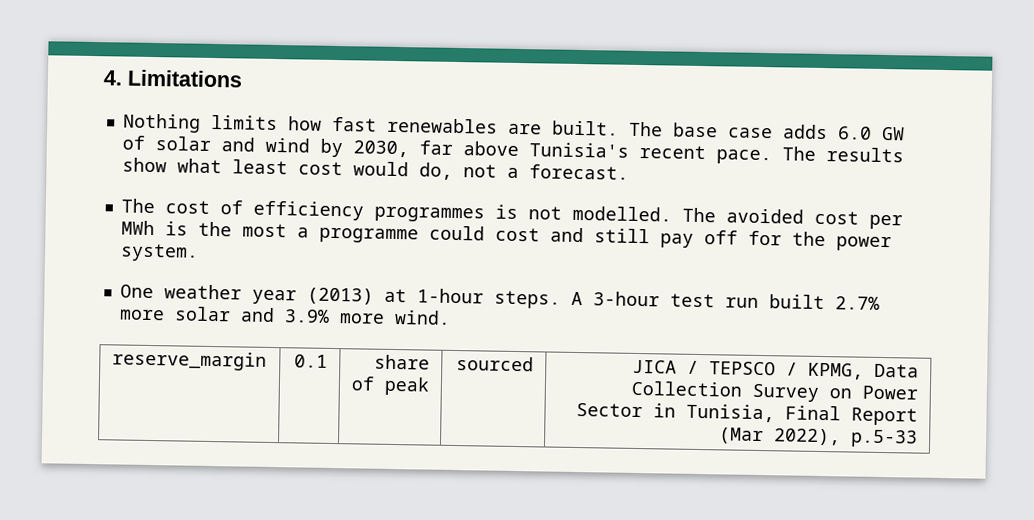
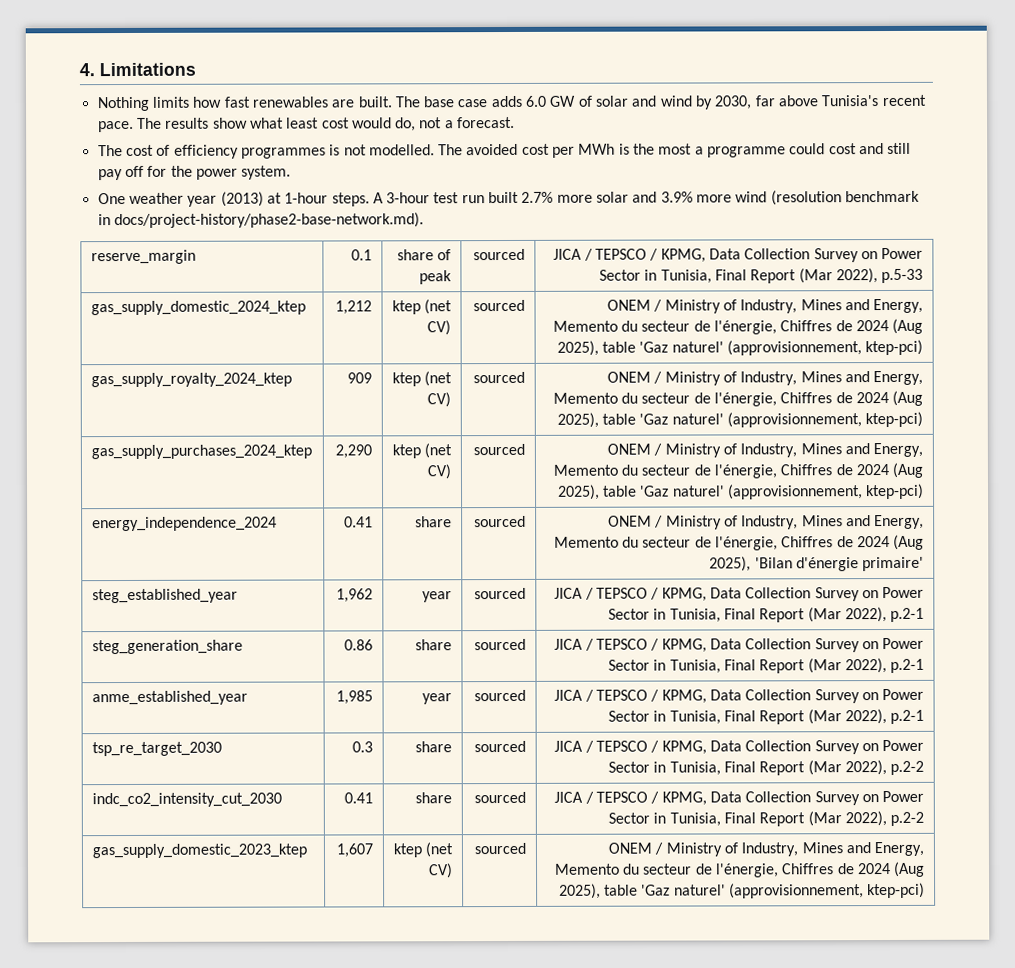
[393,309,451,325] wind. -> [735,190,921,206] [97,212,424,229] wind (resolution benchmark in docs/project-history/phase2-base-network.md).
(919, 438) none -> [90,300,306,316] [335,300,373,315] [391,299,453,315] [427,320,452,336] [473,299,526,312] [606,298,924,314] [552,318,924,335] [556,339,924,356] [90,372,292,388] [347,372,373,384] [391,371,453,387] [427,392,452,408] [473,371,526,384] [606,370,924,386] [552,390,924,407] [556,411,924,428] [90,444,312,460] [335,444,373,459] [391,443,453,459] [427,464,452,480] [473,443,526,456] [606,442,924,458] [552,462,924,479] [557,483,925,500] [91,516,277,532] [344,516,374,528] [415,516,453,528] [474,515,527,528] [607,514,925,530] [553,534,925,551] [709,556,925,572] [91,588,238,604] [336,588,374,603] [422,591,453,603] [474,587,527,600] [554,586,925,602] [607,607,925,623] [91,639,243,655] [344,639,374,651] [415,639,453,651] [474,638,527,651] [554,637,925,653] [607,658,925,674] [91,690,248,706] [336,690,374,705] [422,693,453,705] [474,689,527,702] [554,688,925,704] [607,709,925,725] [91,741,222,757] [352,741,374,753] [415,741,453,753] [474,740,527,753] [554,739,925,755] [607,760,925,776] [91,792,282,808] [344,792,374,804] [415,792,453,804] [474,791,527,804] [554,790,925,806] [607,811,925,827] [91,843,307,859] [336,843,374,858] [392,842,454,858] [428,863,454,879] [474,842,527,855] [607,841,925,857] [553,861,926,878] [558,882,926,899] // gas_supply_domestic_2024_ktep | 1,212 | ktep (net CV) | sourced | ONEM / Ministry of Industry, Mines and Energy, Memento du secteur de l'énergie, Chiffres de 2024 (Aug 2025), table 'Gaz naturel' (approvisionnement, ktep-pci) // gas_supply_royalty_2024_ktep | 909 | ktep (net CV) | sourced | ONEM / Ministry of Industry, Mines and Energy, Memento du secteur de l'énergie, Chiffres de 2024 (Aug 2025), table 'Gaz naturel' (approvisionnement, ktep-pci) // gas_supply_purchases_2024_ktep | 2,290 | ktep (net CV) | sourced | ONEM / Ministry of Industry, Mines and Energy, Memento du secteur de l'énergie, Chiffres de 2024 (Aug 2025), table 'Gaz naturel' (approvisionnement, ktep-pci) // energy_independence_2024 | 0.41 | share | sourced | ONEM / Ministry of Industry, Mines and Energy, Memento du secteur de l'énergie, Chiffres de 2024 (Aug 2025), 'Bilan d'énergie primaire' // steg_established_year | 1,962 | year | sourced | JICA / TEPSCO / KPMG, Data Collection Survey on Power Sector in Tunisia, Final Report (Mar 2022), p.2-1 // steg_generation_share | 0.86 | share | sourced | JICA / TEPSCO / KPMG, Data Collection Survey on Power Sector in Tunisia, Final Report (Mar 2022), p.2-1 // anme_established_year | 1,985 | year | sourced | JICA / TEPSCO / KPMG, Data Collection Survey on Power Sector in Tunisia, Final Report (Mar 2022), p.2-1 // tsp_re_target_2030 | 0.3 | share | sourced | JICA / TEPSCO / KPMG, Data Collection Survey on Power Sector in Tunisia, Final Report (Mar 2022), p.2-2 // indc_co2_intensity_cut_2030 | 0.41 | share | sourced | JICA / TEPSCO / KPMG, Data Collection Survey on Power Sector in Tunisia, Final Report (Mar 2022), p.2-2 // gas_supply_domestic_2023_ktep | 1,607 | ktep (net CV) | sourced | ONEM / Ministry of Industry, Mines and Energy, Memento du secteur de l'énergie, Chiffres de 2024 (Aug 2025), table 'Gaz naturel' (approvisionnement, ktep-pci)

